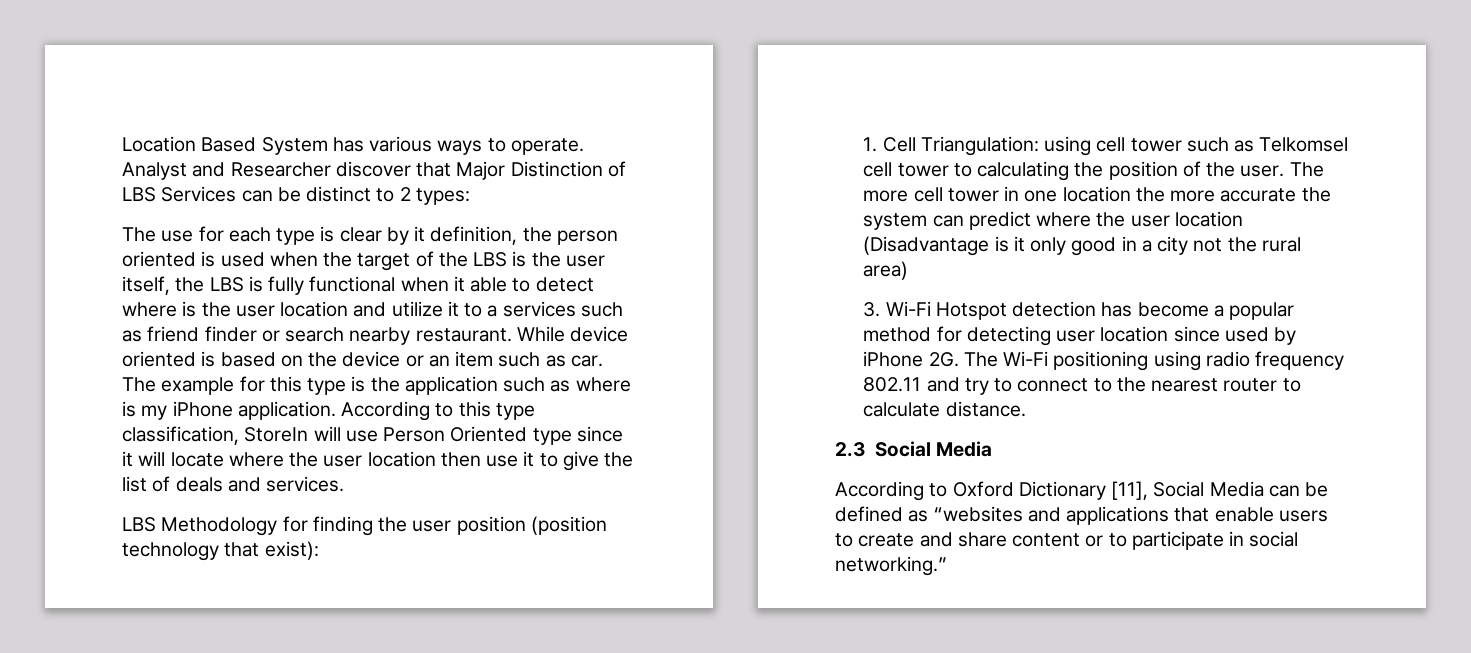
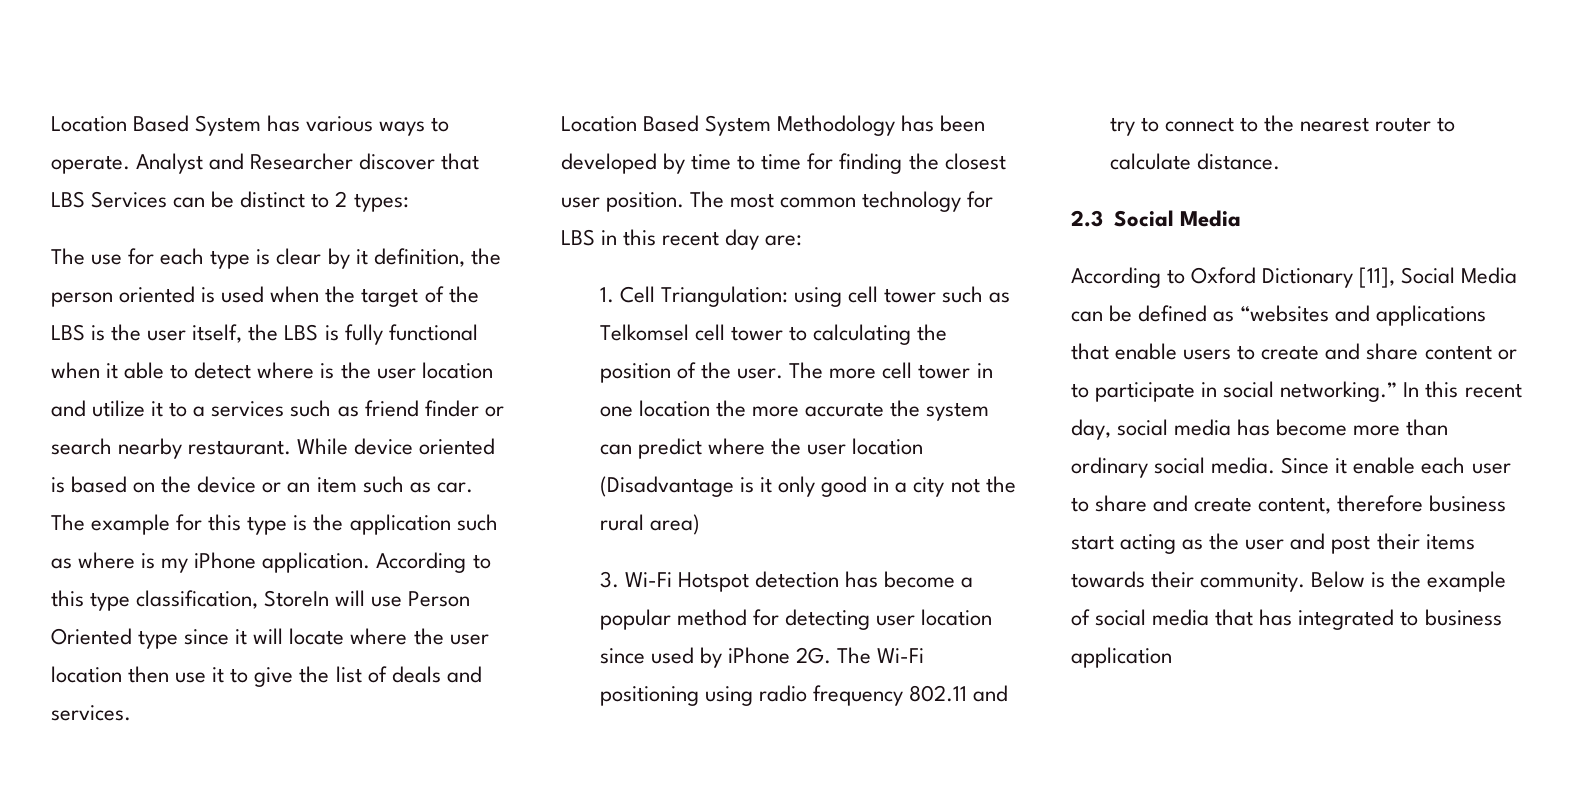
[456,161,626,180] Major Distinction of -> (480, 161) none
[122,516,607,536] [122,541,319,561] LBS Methodology for finding the user position (position technology that exist): -> [561,115,986,136] [561,153,1006,174] [561,191,994,212] [561,229,803,250] Location Based System Methodology has been developed by time to time for finding the closest user position. The most common technology for LBS in this recent day are:
(947, 566) none -> [1403,381,1522,398] [1071,419,1449,440] [1071,457,1511,478] [1071,495,1507,514] [1071,533,1475,554] [1071,571,1507,592] [1071,609,1502,630] [1071,647,1172,668] In this recent day, social media has become more than ordinary social media. Since it enable each user to share and create content, therefore business start acting as the user and post their items towards their community. Below is the example of social media that has integrated to business application

